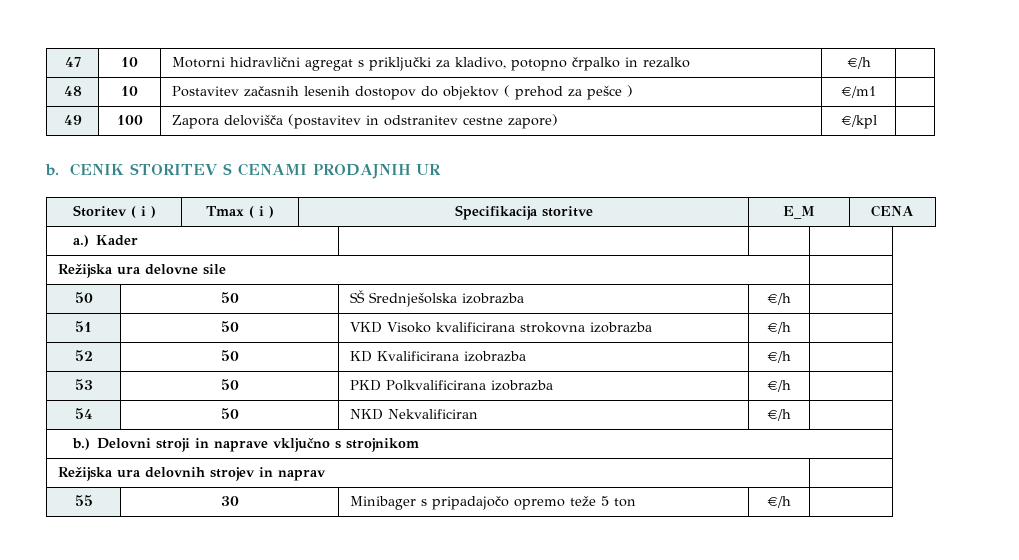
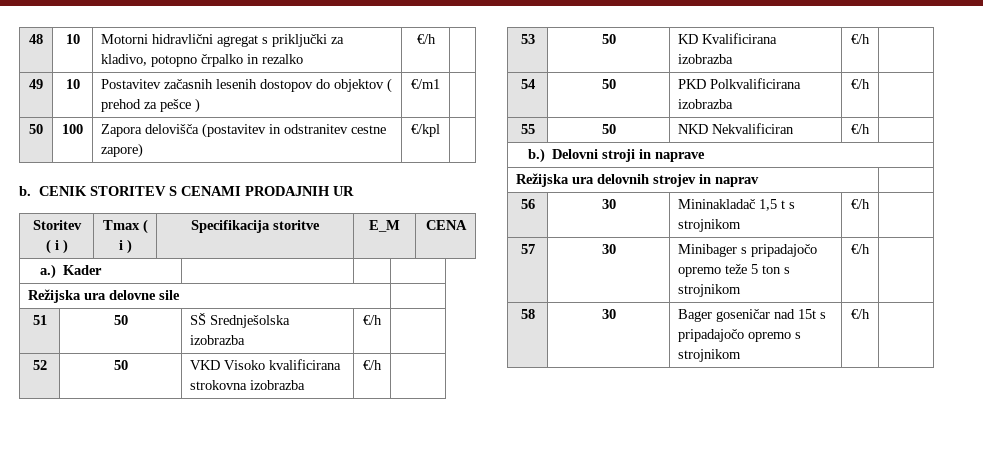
[64,57,81,67] 47 -> [29,34,43,44] 48
[63,86,82,96] 48 -> [29,79,43,89] 49
[63,115,82,125] 49 -> [29,124,43,134] 50
[74,292,93,303] 50 -> [32,315,47,325] 51
[75,321,92,332] 51 -> [32,360,47,370] 52
[74,350,93,361] 52 -> [520,34,535,44] 53
[74,379,93,390] 53 -> [520,79,535,89] 54
[74,408,93,419] 54 -> [520,124,535,134] 55
[272,438,419,452] vključno s strojnikom -> (706, 157) none
[74,495,93,506] 55 -> [520,199,535,209] [601,199,616,209] [678,199,796,211] [678,219,742,232] [851,199,870,209] [520,244,535,254] 56 | 30 | Mininakladač 1,5 t s strojnikom | €/h | // 57
[767,496,791,508] | €/h | -> [784,267,791,274] [678,284,742,297] [851,244,870,254] [520,309,535,319] [601,309,616,319] [678,309,827,322] [678,329,802,342] [678,349,742,362] [851,309,870,319] s strojnikom | €/h | // 58 | 30 | Bager goseničar nad 15t s pripadajočo opremo s strojnikom | €/h |

